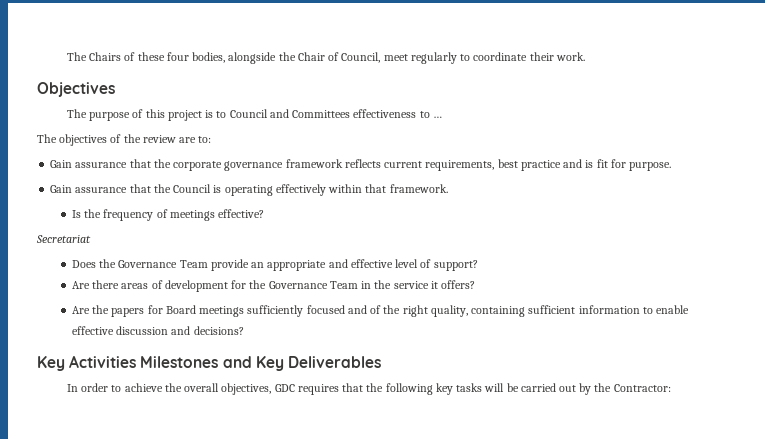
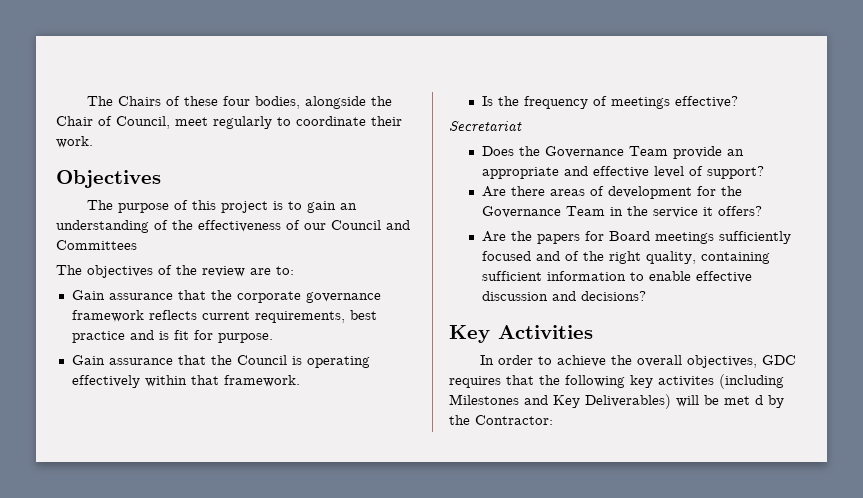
(227, 114) none -> [307,201,358,213] [56,220,326,233] gain an understanding of the effectiveness of our
[353,109,442,118] effectiveness to … -> (137, 245) none
[140,356,381,371] Milestones and Key Deliverables -> (593, 332) none
[456,383,576,392] tasks will be carried out -> [658,374,784,389] [449,394,763,409] activites (including Milestones and Key Deliverables) will be met d

